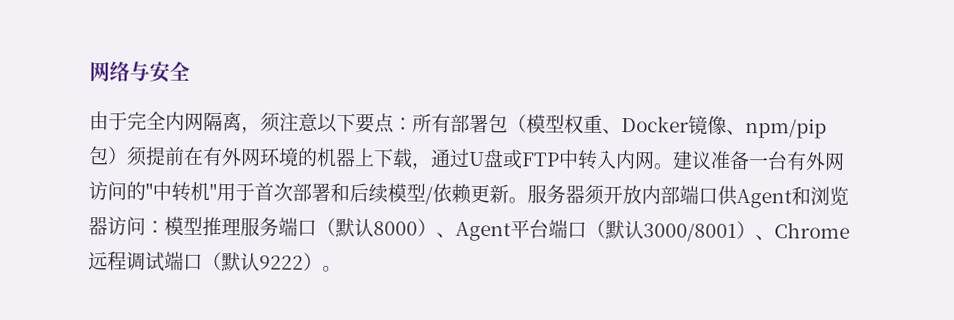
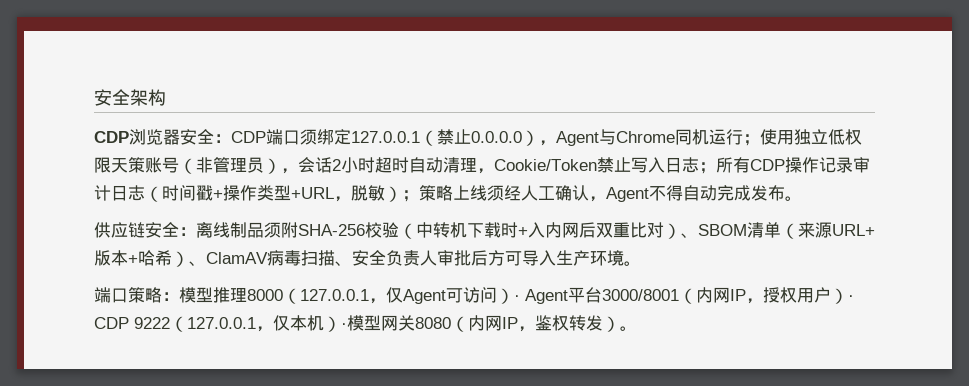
[89,61,190,83] [89,111,827,139] [88,146,845,171] [88,181,849,209] [88,216,850,242] [88,251,304,272] 网络与安全 // 由于完全内网隔离，须注意以下要点：所有部署包（模型权重、Docker镜像、npm/pip包）须提前在有外网环境的机器上下载，通过U盘或FTP中转入内网。建议准备一台有外网访问的"中转机"用于首次部署和后续模型/依赖更新。服务器须开放内部端口供Agent和浏览器访问：模型推理服务端口（默认8000）、Agent平台端口（默认3000/8001）、Chrome远程调试端口（默认9222 -> [94,89,166,106] [94,129,862,146] [94,157,870,174] [94,185,802,202] [94,222,875,239] [94,250,641,267] [94,287,854,304] [94,315,603,332] 安全架构 // CDP浏览器安全：CDP端口须绑定127.0.0.1（禁止0.0.0.0），Agent与Chrome同机运行；使用独立低权限天策账号（非管理员），会话2小时超时自动清理，Cookie/Token禁止写入日志；所有CDP操作记录审计日志（时间戳+操作类型+URL，脱敏）；策略上线须经人工确认，Agent不得自动完成发布。 // 供应链安全：离线制品须附SHA-256校验（中转机下载时+入内网后双重比对）、SBOM清单（来源URL+版本+哈希）、ClamAV病毒扫描、安全负责人审批后方可导入生产环境。 // 端口策略：模型推理8000（127.0.0.1，仅Agent可访问）· Agent平台3000/8001（内网IP，授权用户）· CDP 9222（127.0.0.1，仅本机）·模型网关8080（内网IP，鉴权转发

